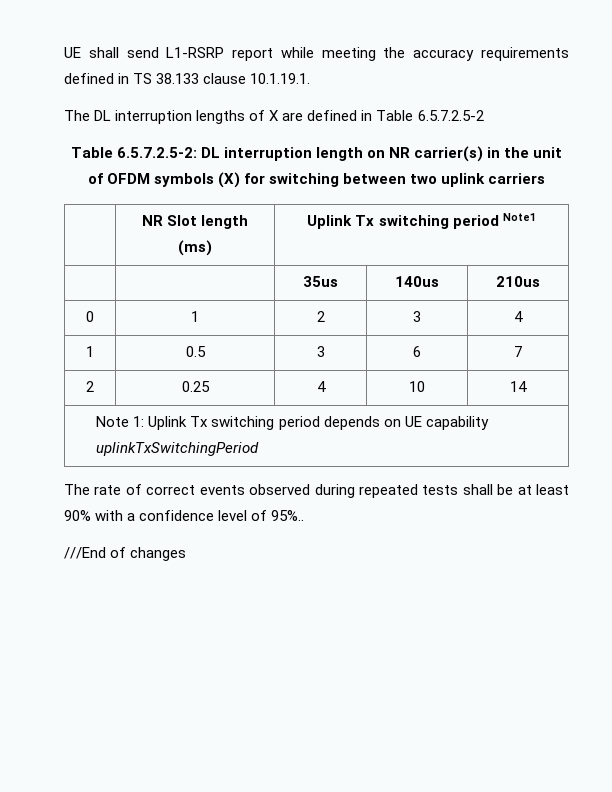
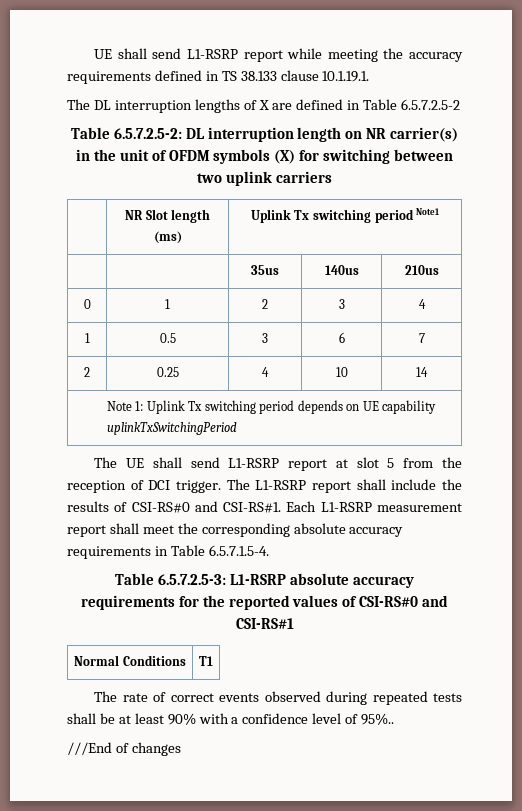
(260, 449) none -> [94,457,462,471] [67,479,463,493] [67,501,462,513] [67,523,404,537] [67,545,269,559] [115,573,414,588] [80,595,449,610] [235,618,294,629] [74,655,186,666] [199,656,213,666] // The UE shall send L1-RSRP report at slot 5 from the reception of DCI trigger. The L1-RSRP report shall include the results of CSI-RS#0 and CSI-RS#1. Each L1-RSRP measurement report shall meet the corresponding absolute accuracy requirements in Table 6.5.7.1.5-4. // Table 6.5.7.2.5-3: L1-RSRP absolute accuracy requirements for the reported values of CSI-RS#0 and CSI-RS#1 // Normal Conditions | T1

